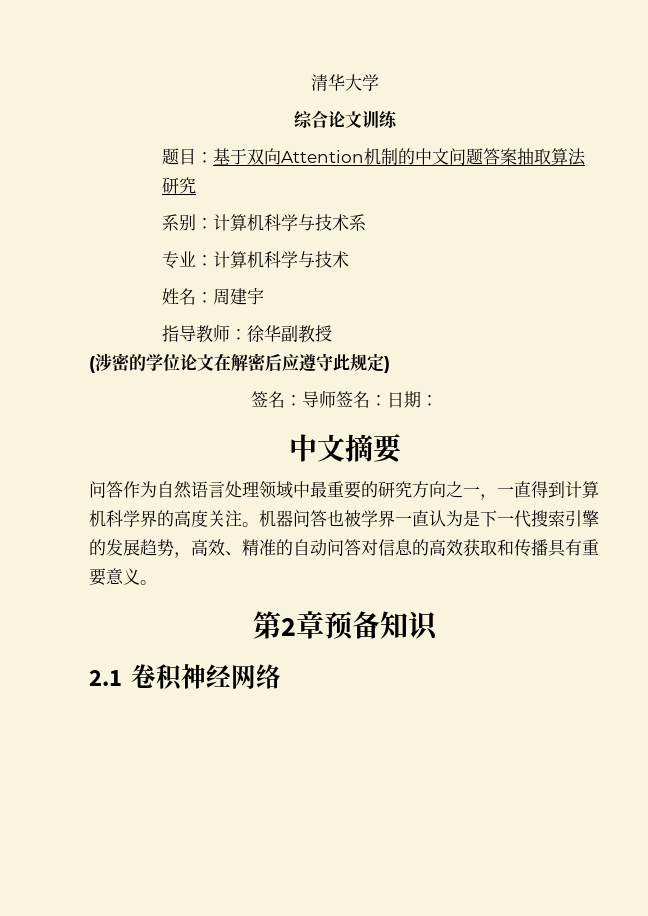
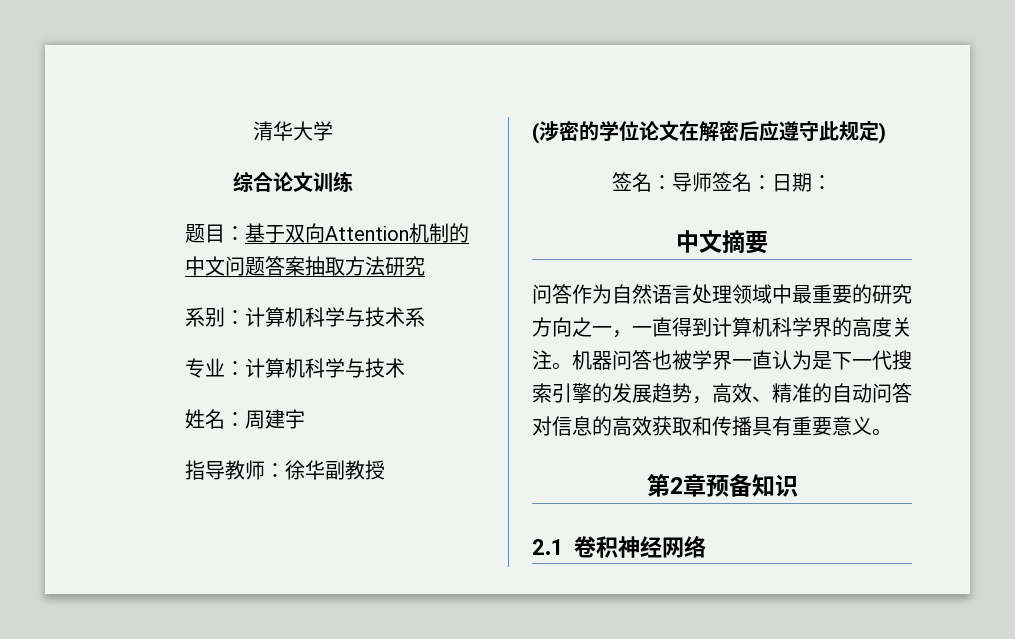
[551,148,569,165] 算 -> [345,256,366,276] 方

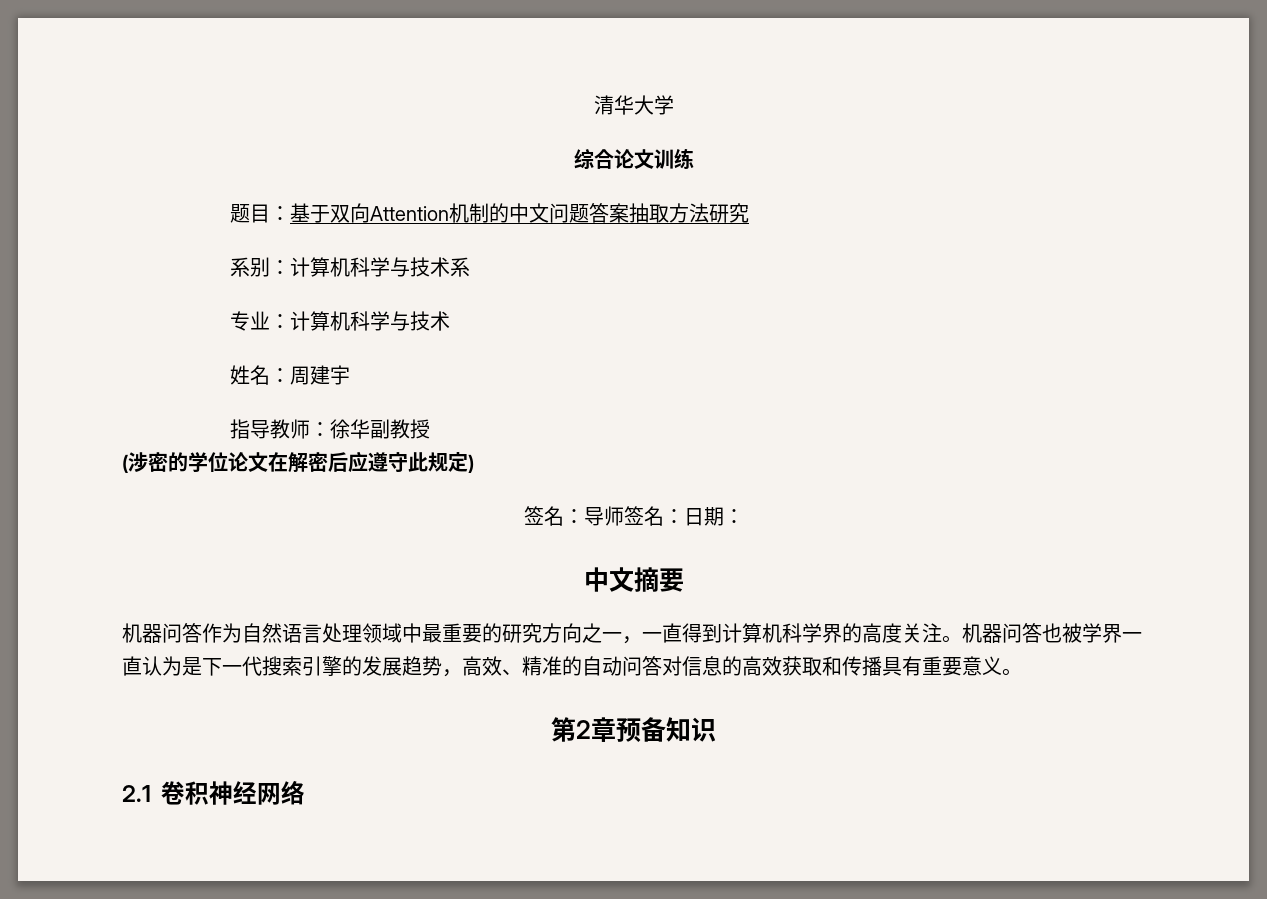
(768, 242) none -> [122,623,162,643] 机器

